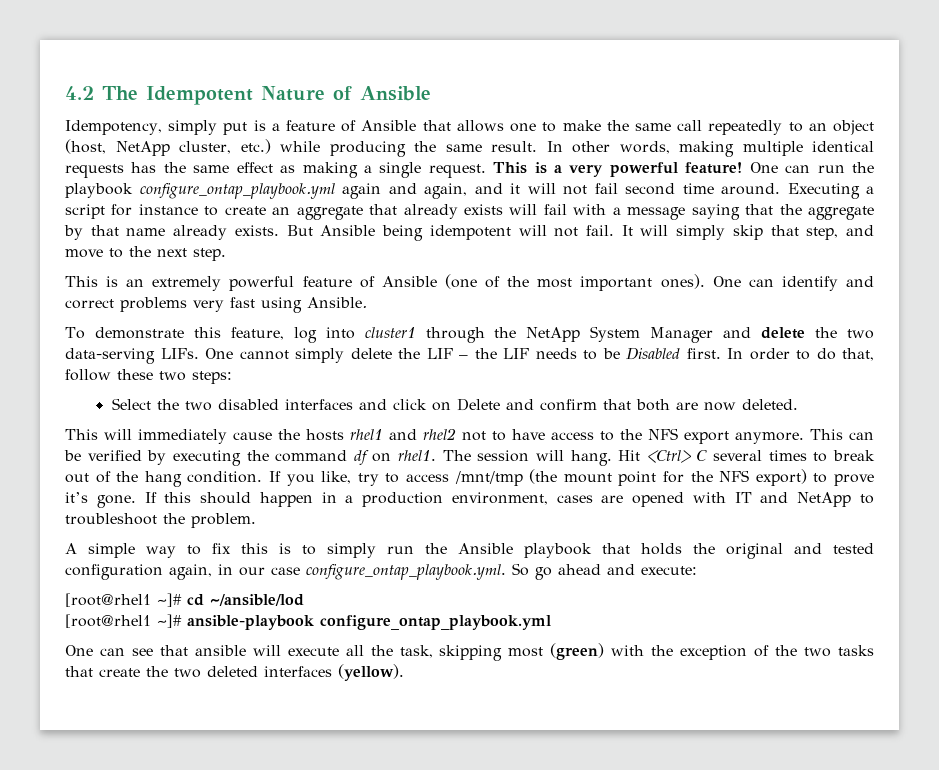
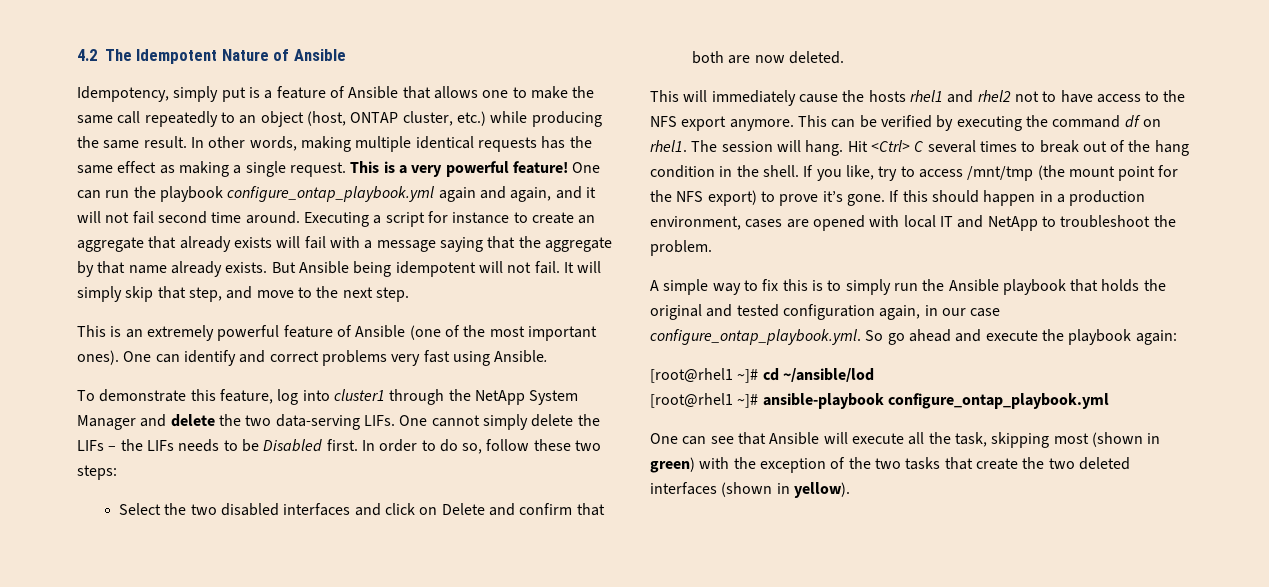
[115,141,170,156] NetApp -> [350,112,399,123] ONTAP
[426,348,453,359] LIF -> [77,440,104,451] LIFs
[503,348,529,359] LIF -> [146,440,174,451] LIFs
[842,348,874,361] that, -> [462,443,483,454] so,
[187,471,263,483] condition. -> [650,165,799,178] condition in the shell.
(726, 497) none -> [903,215,936,228] local
[641,566,697,575] execute: -> [985,329,1177,345] execute the playbook again:
[194,645,246,656] ansible -> [769,432,820,445] Ansible
[550,643,605,660] (green) -> [1091,432,1161,447] [650,457,695,473] (shown in green)
[338,664,404,681] (yellow). -> [721,482,850,498] (shown in yellow).

